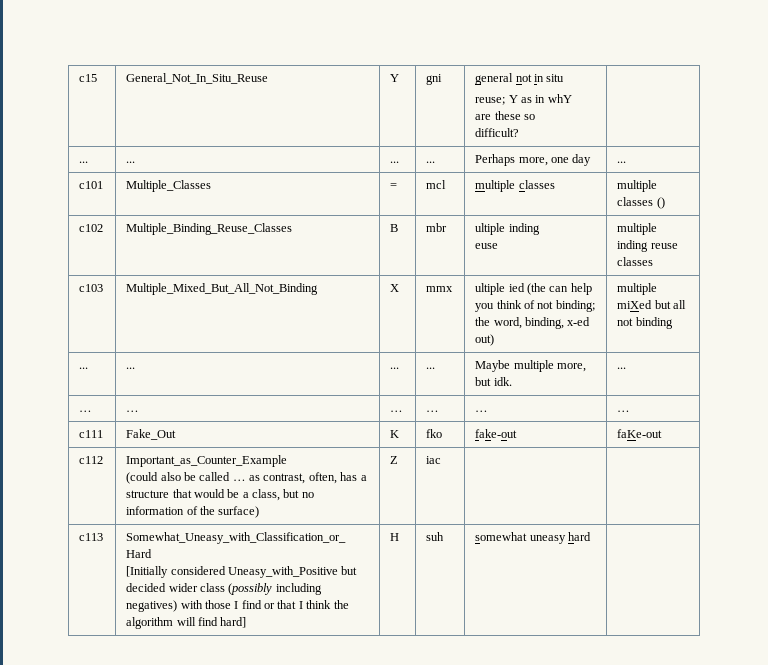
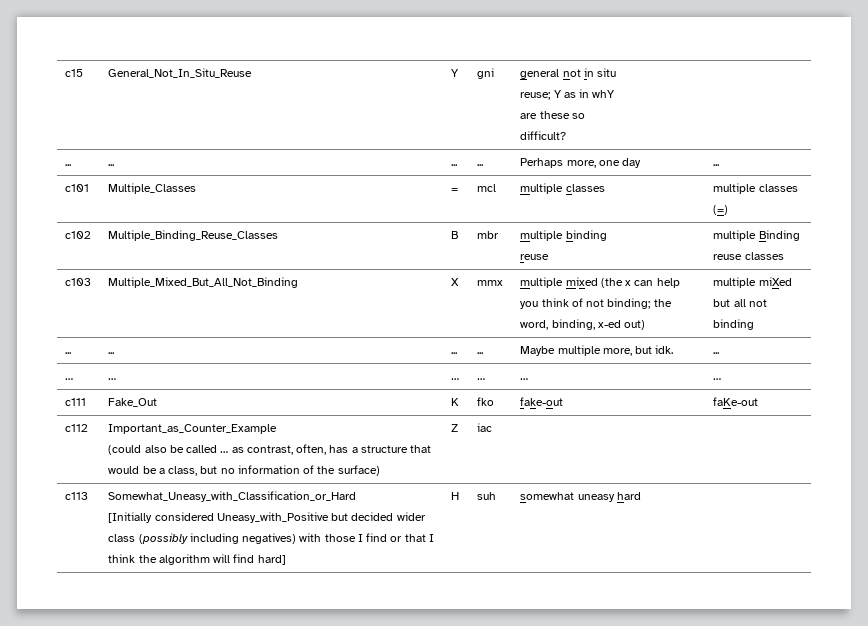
[656,197,665,209] () -> [713,205,729,215] (=)
[475,223,540,235] [475,243,499,249] [617,223,658,235] [617,240,649,252] ultiple inding // euse | multiple inding -> [520,230,607,241] [520,254,550,260] [713,230,800,241] multiple binding // reuse | multiple Binding
[475,283,546,295] ultiple ied (the -> [520,277,632,288] multiple mixed (the x

